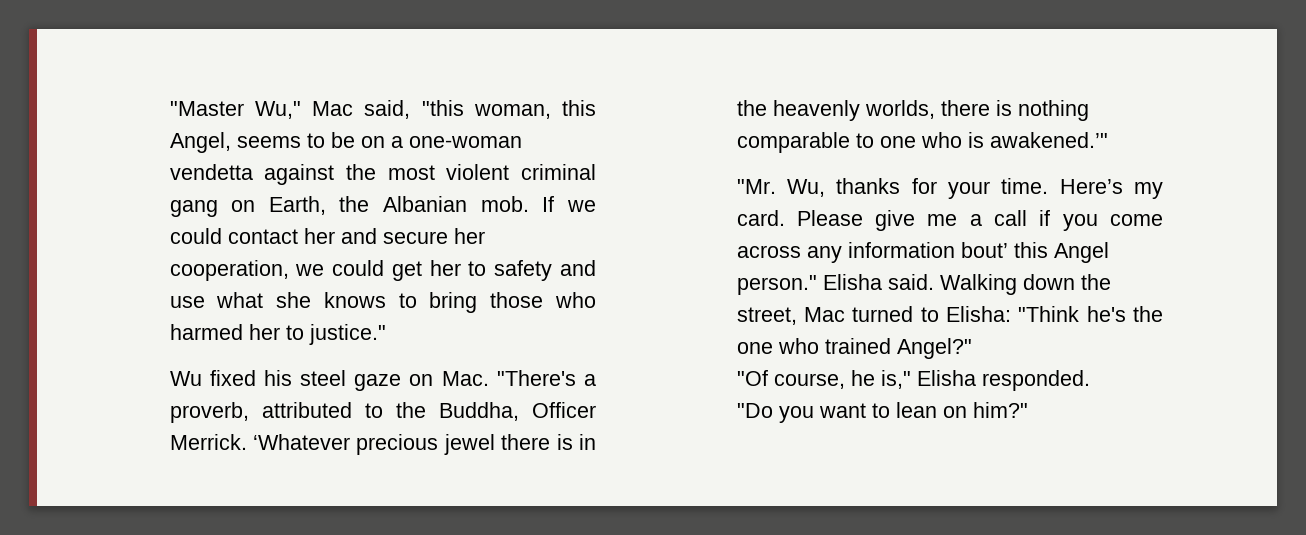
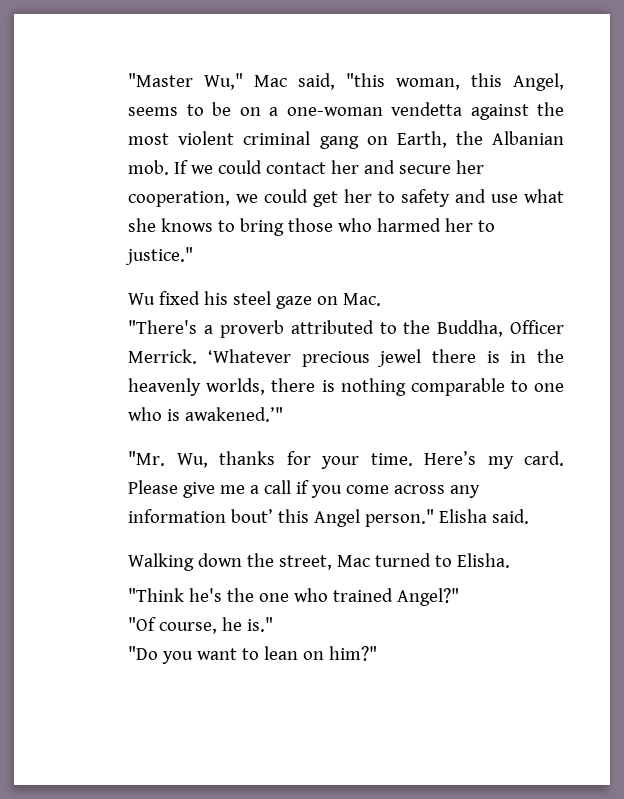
(489, 378) none -> (382, 299) //
[169,402,249,423] proverb, -> [219,320,284,338] proverb
(934, 282) none -> (530, 516) //
[945,306,1011,322] Elisha: -> [457,553,511,568] Elisha. //
[880,370,1090,391] is," Elisha responded. -> [247,617,274,632] is."

